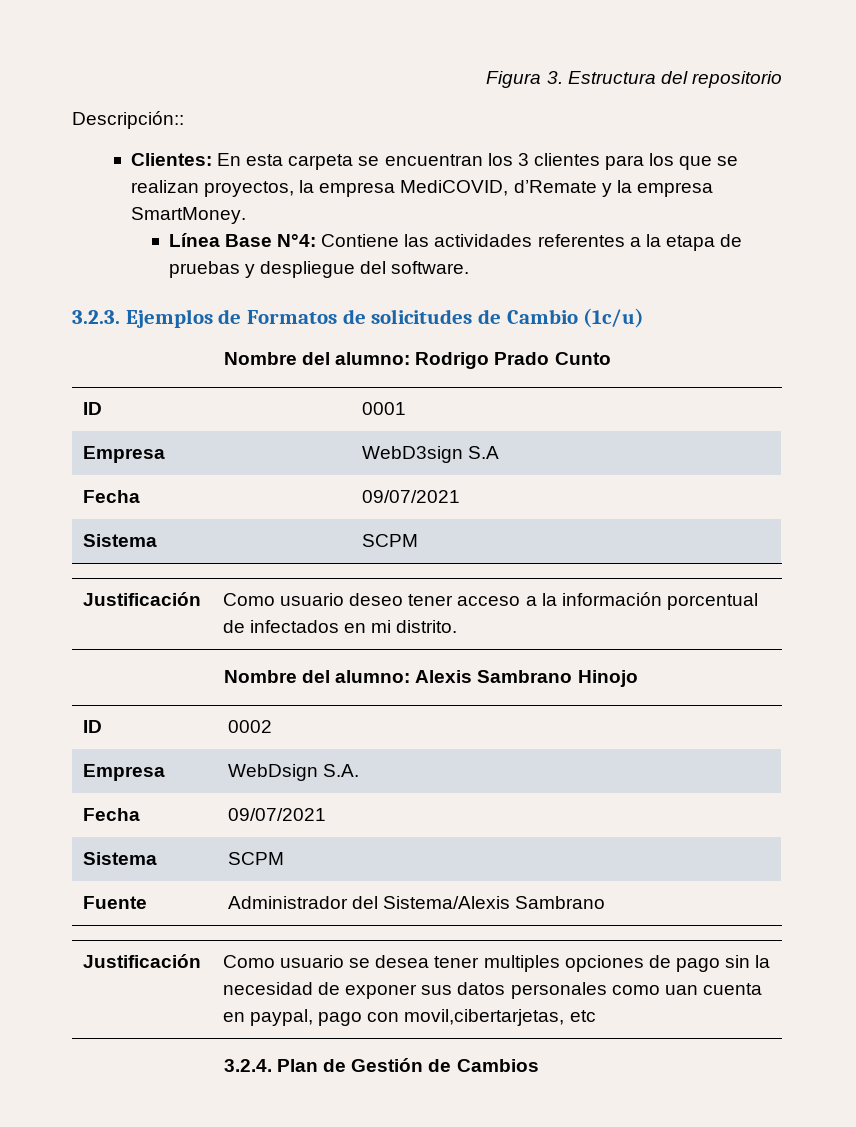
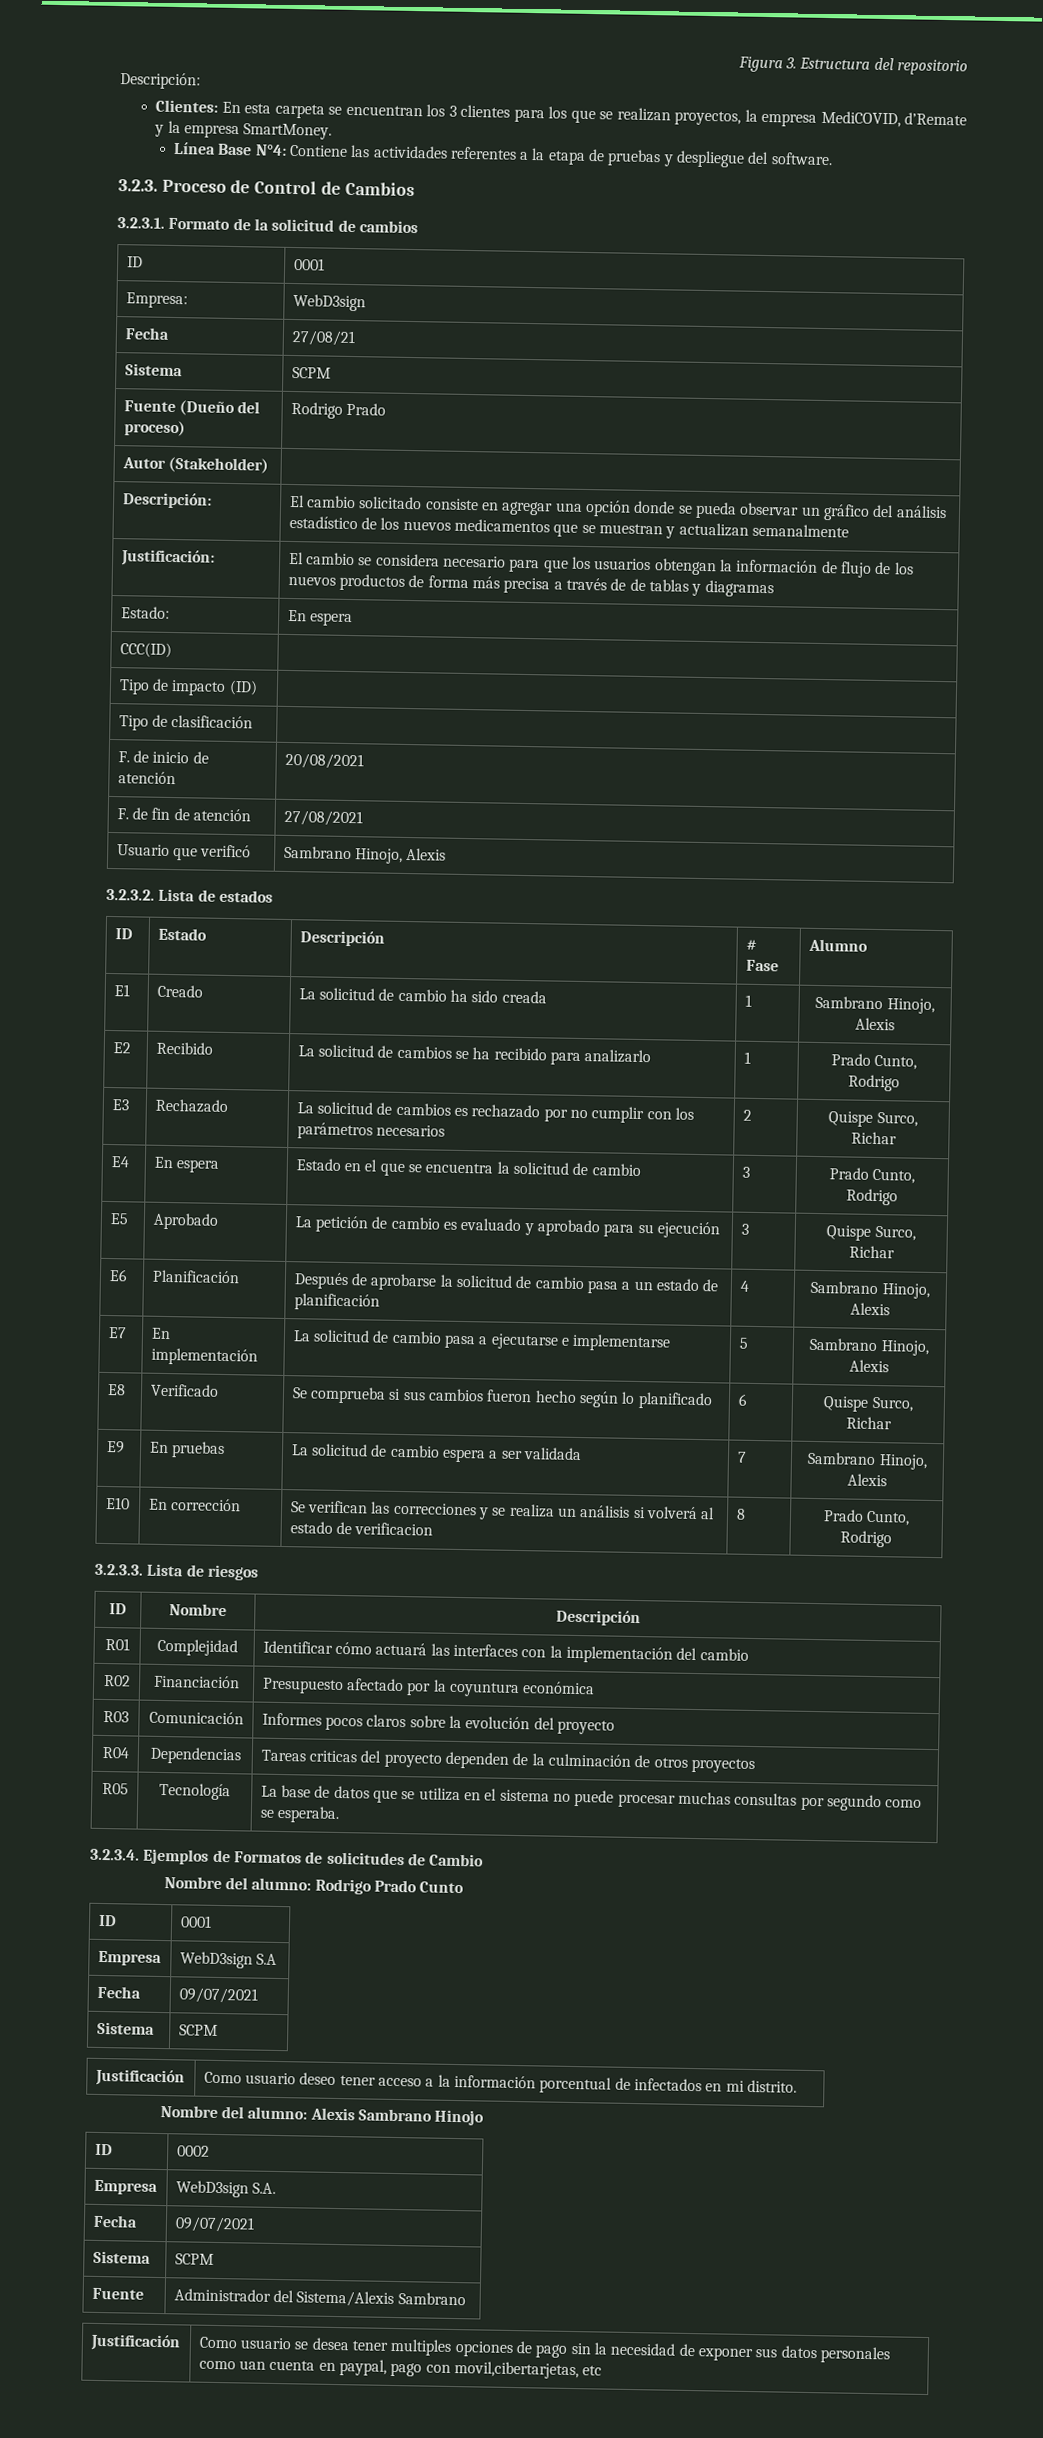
[72,111,184,129] Descripción:: -> [120,72,201,90] Descripción:
(120, 317) none -> [161,179,415,197] [117,217,418,234] [126,256,143,268] [293,257,325,271] [125,292,188,309] [292,293,366,312] [124,327,170,340] [291,329,356,347] [124,363,183,377] [291,366,331,379] [123,400,261,417] [123,420,186,437] [290,401,387,419] [121,456,270,474] [121,492,212,509] [289,494,947,521] [288,515,849,539] [120,549,215,567] [288,551,914,578] [287,573,774,598] [120,606,170,619] [287,609,354,627] [119,642,172,658] [118,678,258,696] [118,714,254,731] [117,750,209,764] [117,771,176,785] [284,752,364,770] [116,807,251,822] [283,809,363,827] [116,844,252,861] [283,845,447,864] [106,888,273,903] [114,928,133,940] [157,927,207,941] [299,930,385,947] [745,939,757,950] [745,959,779,972] [807,938,868,952] [113,984,130,997] [156,984,203,998] [298,987,547,1004] [744,994,752,1007] [815,995,935,1014] [855,1017,895,1031] [112,1042,131,1054] [155,1041,213,1055] [297,1044,652,1065] [743,1051,751,1064] [830,1053,918,1070] [848,1074,900,1092] [111,1099,129,1111] [154,1098,228,1114] [296,1101,694,1124] [296,1122,446,1140] [742,1109,752,1121] [828,1111,918,1127] [850,1131,897,1145] [110,1156,130,1168] [153,1156,220,1173] [295,1158,641,1177] [741,1166,750,1178] [828,1167,916,1184] [846,1188,898,1206] [109,1213,129,1225] [152,1212,219,1230] [294,1215,720,1239] [740,1223,749,1235] [826,1225,916,1241] [848,1245,895,1259] [108,1269,128,1282] [151,1269,240,1284] [293,1272,720,1294] [293,1293,380,1311] [739,1280,749,1292] [810,1280,930,1299] [850,1302,890,1316] [107,1327,127,1339] [150,1327,171,1340] [150,1347,258,1366] [292,1329,672,1352] [738,1337,749,1349] [809,1337,929,1356] [849,1359,889,1373] [106,1384,126,1396] [149,1383,219,1397] [291,1386,713,1410] [737,1393,748,1406] [823,1396,914,1412] [845,1416,892,1430] [105,1441,125,1454] [148,1441,226,1459] [290,1443,582,1463] [736,1451,747,1463] [807,1451,928,1470] [847,1473,887,1487] [105,1496,130,1510] [148,1498,242,1512] [290,1500,716,1520] [289,1521,434,1536] [735,1508,746,1520] [822,1509,911,1526] [840,1530,892,1548] [94,1563,259,1581] [109,1603,127,1615] [169,1603,227,1617] [555,1609,641,1627] [104,1638,130,1651] [156,1638,238,1657] [262,1640,749,1664] [103,1674,131,1687] [154,1674,240,1689] [261,1677,596,1698] [103,1710,129,1723] [148,1710,244,1725] [261,1712,615,1735] [101,1746,129,1759] [149,1746,241,1765] [260,1749,755,1774] [101,1782,129,1795] [159,1782,231,1801] [260,1785,923,1812] [259,1805,341,1824] [90,1848,140,1861] Proceso de Control de Cambios // 3.2.3.1. Formato de la solicitud de cambios // ID | 0001 // Empresa: | WebD3sign // Fecha | 27/08/21 // Sistema | SCPM // Fuente (Dueño del proceso) | Rodrigo Prado // Autor (Stakeholder) | // Descripción: | El cambio solicitado consiste en agregar una opción donde se pueda observar un gráfico del análisis estadístico de los nuevos medicamentos que se muestran y actualizan semanalmente // Justificación: | El cambio se considera necesario para que los usuarios obtengan la información de flujo de los nuevos productos de forma más precisa a través de de tablas y diagramas // Estado: | En espera // CCC(ID) | // Tipo de impacto (ID) | // Tipo de clasificación | // F. de inicio de atención | 20/08/2021 // F. de fin de atención | 27/08/2021 // Usuario que verificó | Sambrano Hinojo, Alexis // 3.2.3.2. Lista de estados // ID | Estado | Descripción | # Fase | Alumno // E1 | Creado | La solicitud de cambio ha sido creada | 1 | Sambrano Hinojo, Alexis // E2 | Recibido | La solicitud de cambios se ha recibido para analizarlo | 1 | Prado Cunto, Rodrigo // E3 | Rechazado | La solicitud de cambios es rechazado por no cumplir con los parámetros necesarios | 2 | Quispe Surco, Richar // E4 | En espera | Estado en el que se encuentra la solicitud de cambio | 3 | Prado Cunto, Rodrigo // E5 | Aprobado | La petición de cambio es evaluado y aprobado para su ejecución | 3 | Quispe Surco, Richar // E6 | Planificación | Después de aprobarse la solicitud de cambio pasa a un estado de planificación | 4 | Sambrano Hinojo, Alexis // E7 | En implementación | La solicitud de cambio pasa a ejecutarse e implementarse | 5 | Sambrano Hinojo, Alexis // E8 | Verificado | Se comprueba si sus cambios fueron hecho según lo planificado | 6 | Quispe Surco, Richar // E9 | En pruebas | La solicitud de cambio espera a ser validada | 7 | Sambrano Hinojo, Alexis // E10 | En corrección | Se verifican las correcciones y se realiza un análisis si volverá al estado de verificacion | 8 | Prado Cunto, Rodrigo // 3.2.3.3. Lista de riesgos // ID | Nombre | Descripción // R01 | Complejidad | Identificar cómo actuará las interfaces con la implementación del cambio // R02 | Financiación | Presupuesto afectado por la coyuntura económica // R03 | Comunicación | Informes pocos claros sobre la evolución del proyecto // R04 | Dependencias | Tareas criticas del proyecto dependen de la culminación de otros proyectos // R05 | Tecnología | La base de datos que se utiliza en el sistema no puede procesar muchas consultas por segundo como se esperaba. // 3.2.3.4.
[583,308,645,328] (1c/u) -> (485, 1860) none
[227,764,318,781] WebDsign -> [175,2180,249,2198] WebD3sign
[223,1058,539,1072] // 3.2.4. Plan de Gestión de Cambios -> (603, 2370) none

